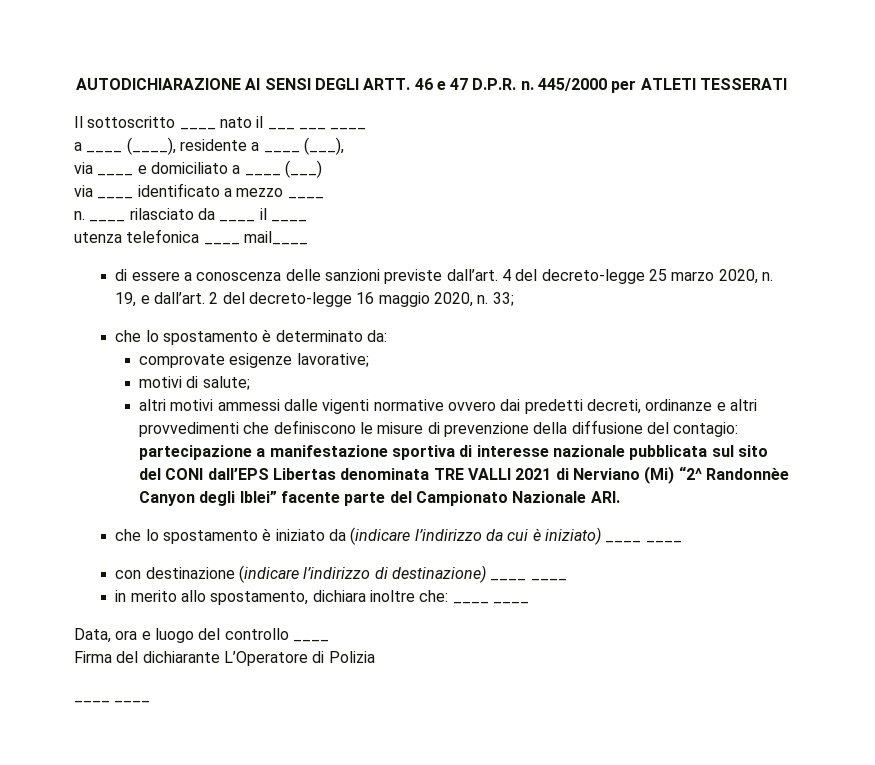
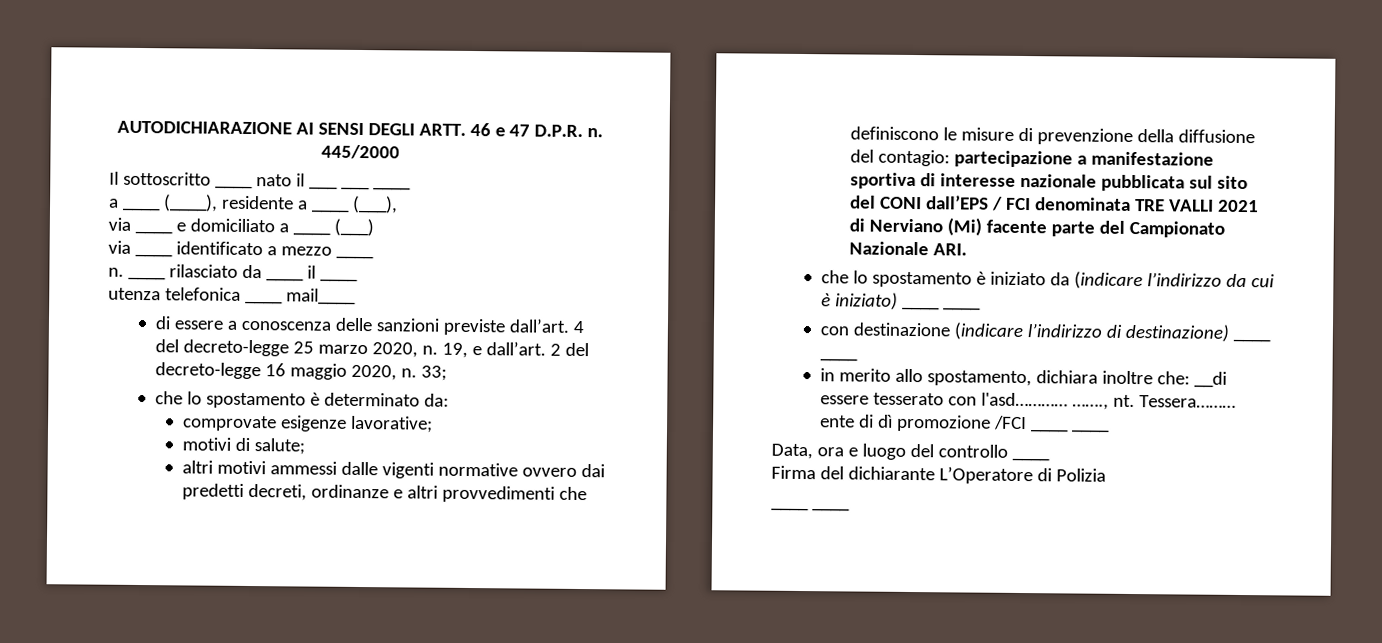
[611,78,788,93] per ATLETI TESSERATI -> (400, 152) none
[273,468,337,480] Libertas -> [991,196,1031,211] / FCI
[678,466,789,480] [139,491,277,506] “2^ Randonnèe Canyon degli Iblei” -> (982, 226) none
(449, 596) none -> [1193,371,1227,388] [820,392,1236,410] [820,414,1027,432] __di essere tesserato con l'asd………… ……., nt. Tessera……… ente di dì promozione /FCI

